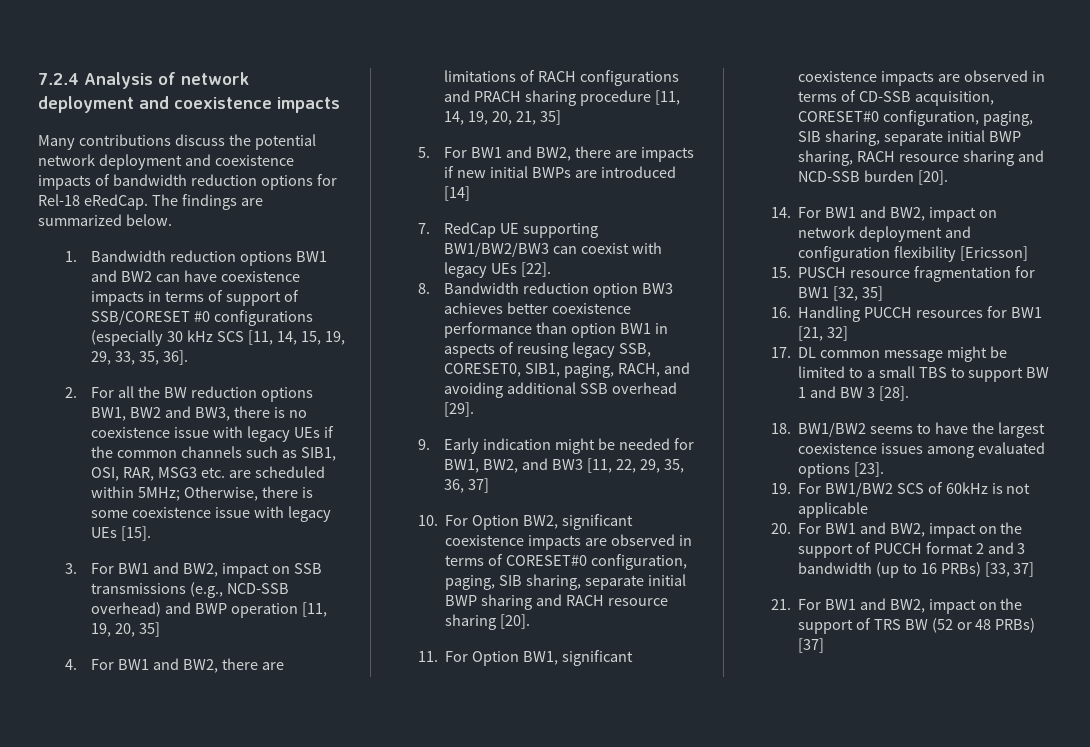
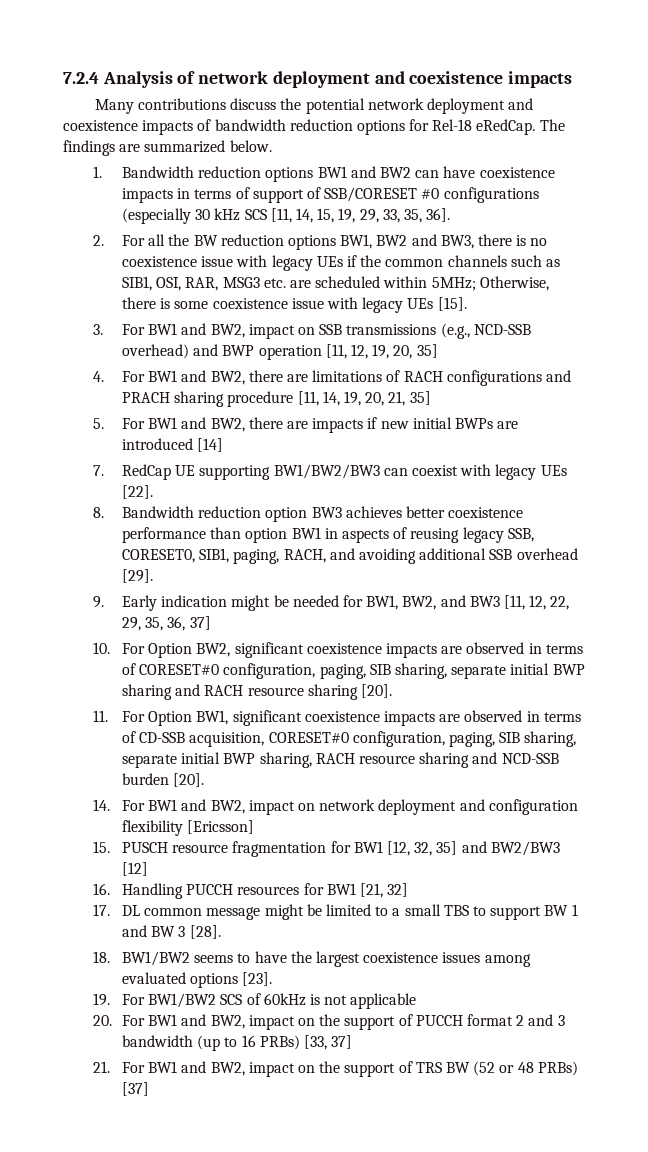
(328, 609) none -> [351,344,369,359] 12,
(613, 465) none -> [529,595,547,610] 12,
[832,286,883,301] [32, 35] -> [387,841,560,856] [122,862,149,876] [12, 32, 35] and BW2/BW3 [12]

